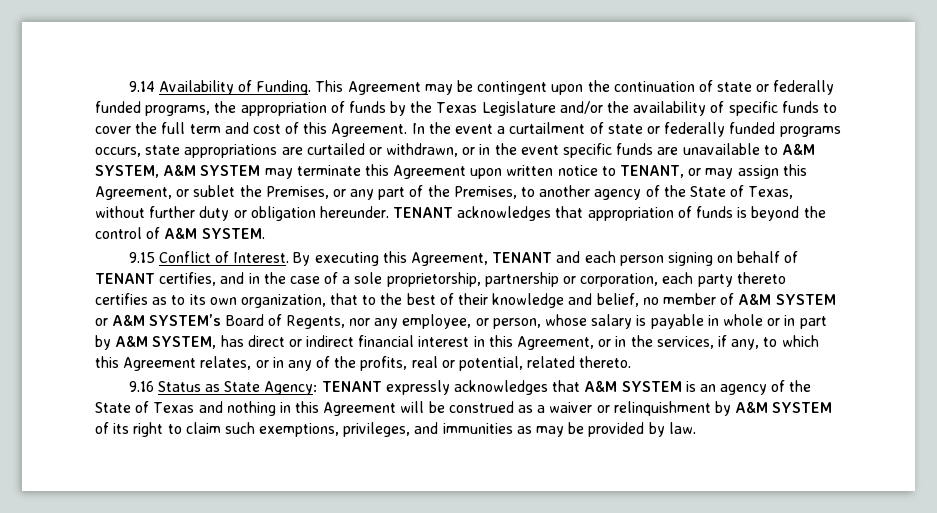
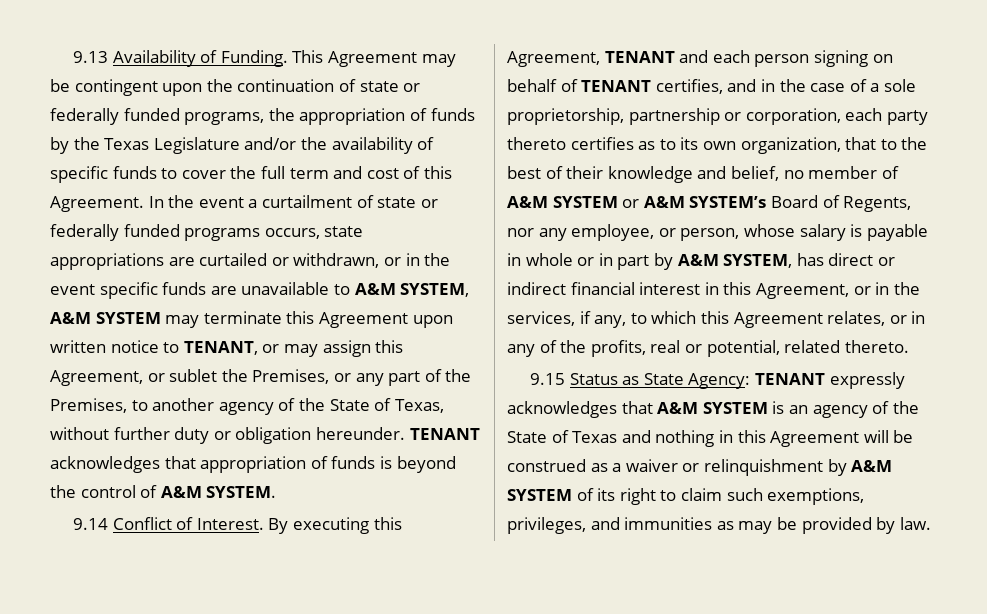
[128,81,155,92] 9.14 -> [72,51,108,63] 9.13
[128,252,155,263] 9.15 -> [72,518,108,530] 9.14
[128,381,154,392] 9.16 -> [529,373,565,385] 9.15

